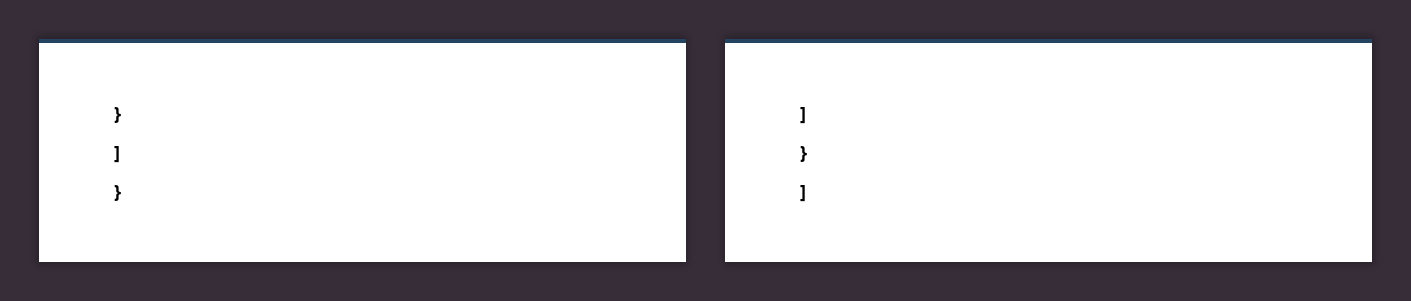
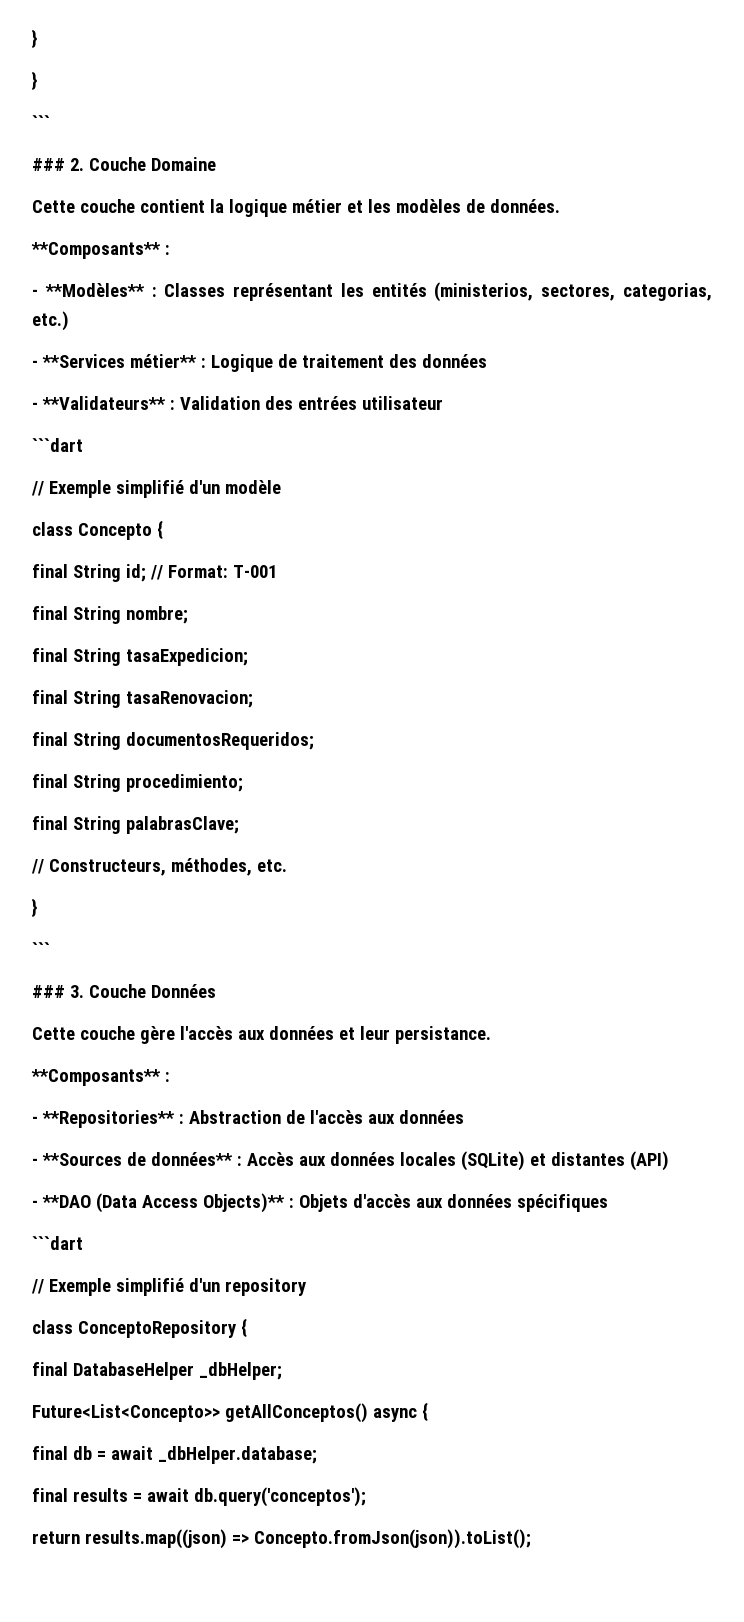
[114,107,121,123] [114,146,120,163] [114,185,121,201] [800,107,806,124] [800,146,807,162] [800,185,806,202] } // ] // } // ] // } // ] -> [32,29,37,48] [32,71,37,90] [32,115,50,129] [32,157,216,171] [32,199,560,217] [31,242,170,259] [32,282,712,302] [32,311,69,331] [32,354,487,372] [32,396,443,410] [32,438,83,452] [31,480,281,498] [32,520,163,540] [32,564,277,582] [32,606,188,624] [32,648,248,666] [32,690,253,708] [32,732,314,750] [32,774,243,792] [32,816,239,834] [31,858,287,876] [32,898,37,917] [32,942,50,956] [32,984,216,998] [32,1026,491,1044] [31,1069,170,1086] [32,1110,464,1128] [32,1151,669,1171] [32,1193,608,1213] [32,1236,83,1250] [31,1278,306,1296] [32,1318,247,1338] [32,1362,282,1380] [32,1402,428,1423] [32,1446,317,1464] [32,1487,366,1507] [32,1529,531,1549] } // } // ``` // ### 2. Couche Domaine // Cette couche contient la logique métier et les modèles de données. // **Composants** : // - **Modèles** : Classes représentant les entités (ministerios, sectores, categorias, etc.) // - **Services métier** : Logique de traitement des données // - **Validateurs** : Validation des entrées utilisateur // ```dart // // Exemple simplifié d'un modèle // class Concepto { // final String id; // Format: T-001 // final String nombre; // final String tasaExpedicion; // final String tasaRenovacion; // final String documentosRequeridos; // final String procedimiento; // final String palabrasClave; // // Constructeurs, méthodes, etc. // } // ``` // ### 3. Couche Données // Cette couche gère l'accès aux données et leur persistance. // **Composants** : // - **Repositories** : Abstraction de l'accès aux données // - **Sources de données** : Accès aux données locales (SQLite) et distantes (API) // - **DAO (Data Access Objects)** : Objets d'accès aux données spécifiques // ```dart // // Exemple simplifié d'un repository // class ConceptoRepository { // final DatabaseHelper _dbHelper; // Future<List<Concepto>> getAllConceptos() async { // final db = await _dbHelper.database; // final results = await db.query('conceptos'); // return results.map((json) => Concepto.fromJson(json)).toList();

